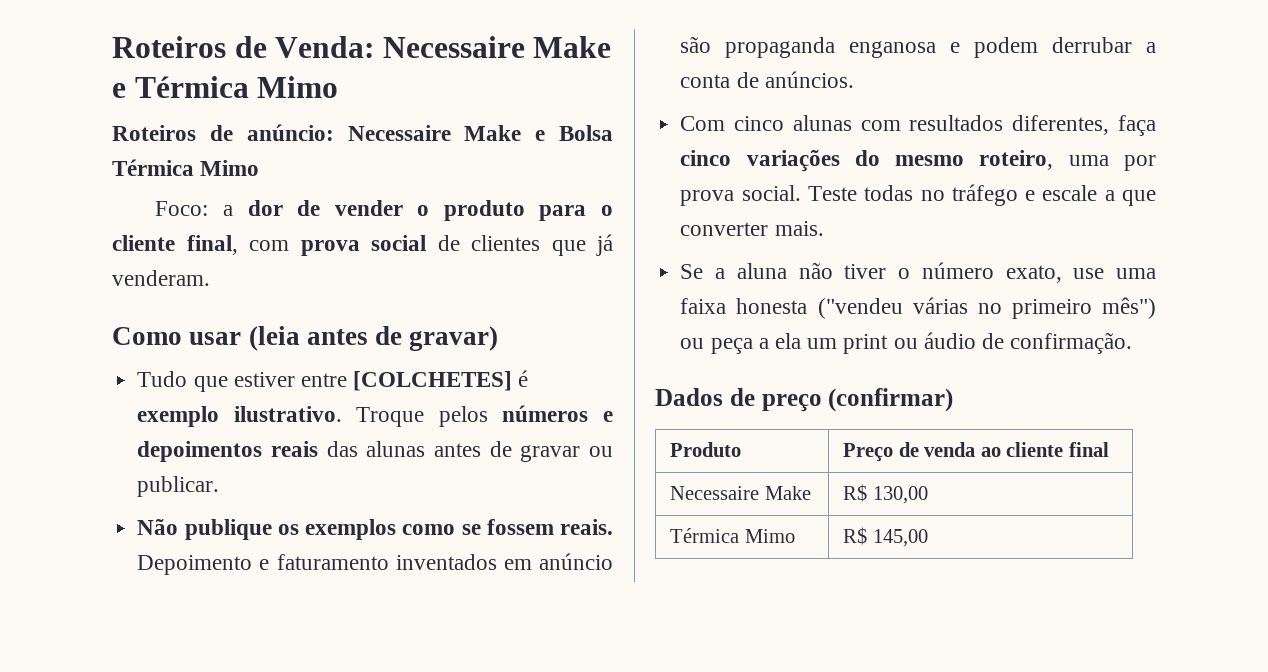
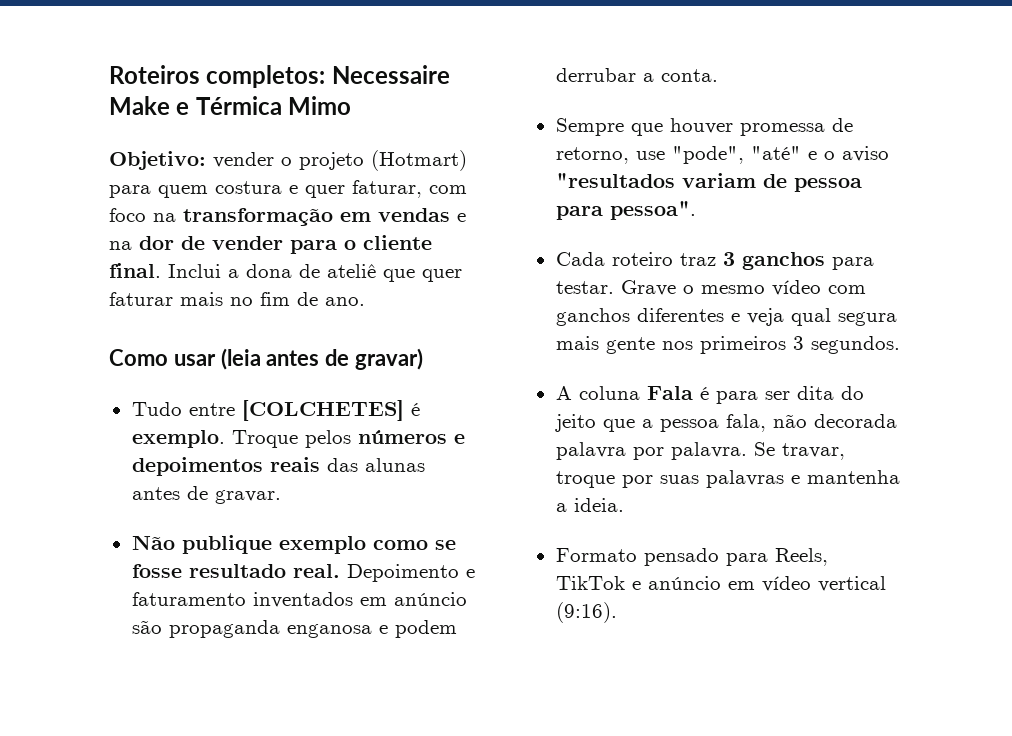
[112,36,375,58] Roteiros de Venda: -> [109,65,326,88] Roteiros completos:
[112,124,613,141] [112,159,260,176] [155,201,233,216] Roteiros de anúncio: Necessaire Make e Bolsa Térmica Mimo // Foco: a -> [109,150,467,171] [109,180,467,198] [109,208,466,226] [109,241,132,250] Objetivo: vender o projeto (Hotmart) para quem costura e quer faturar, com foco na transformação em vendas e na
[417,200,525,221] o produto -> (283, 243) none
[186,234,613,256] [112,270,210,286] final, com prova social de clientes que já venderam. -> [109,263,462,282] [109,292,365,306] final. Inclui a dona de ateliê que quer faturar mais no fim de ano.
[193,372,295,392] que estiver -> (182, 409) none
[137,406,342,427] exemplo ilustrativo. -> [131,430,225,448] exemplo.
[520,445,613,462] [137,476,220,497] gravar ou publicar. -> [214,490,281,504] gravar.
[277,519,613,540] os exemplos como se fossem reais. -> [278,536,456,554] [131,564,340,578] exemplo como se fosse resultado real.
[680,71,854,88] [680,115,1156,136] [680,150,1156,172] [680,184,1156,206] [680,221,824,236] [680,262,1156,283] [680,297,1156,319] [680,332,1133,354] [655,388,954,412] [669,442,741,457] [842,442,1109,462] [669,486,811,500] [842,484,928,504] [669,528,795,543] [842,527,928,547] conta de anúncios. // Com cinco alunas com resultados diferentes, faça cinco variações do mesmo roteiro, uma por prova social. Teste todas no tráfego e escale a que converter mais. // Se a aluna não tiver o número exato, use uma faixa honesta ("vendeu várias no primeiro mês") ou peça a ela um print ou áudio de confirmação. // Dados de preço (confirmar) // Produto | Preço de venda ao cliente final // Necessaire Make | R$ 130,00 // Térmica Mimo | R$ 145,00 -> [660,69,718,82] [555,118,853,136] [555,146,889,164] [555,173,862,192] [555,201,696,220] [555,252,874,270] [555,280,866,296] [555,308,897,326] [555,336,900,354] [555,386,864,404] [554,414,897,432] [555,442,845,460] [555,470,900,488] [555,498,624,512] [555,548,828,566] [555,576,886,592] [555,602,617,623] conta. // Sempre que houver promessa de retorno, use "pode", "até" e o aviso "resultados variam de pessoa para pessoa". // Cada roteiro traz 3 ganchos para testar. Grave o mesmo vídeo com ganchos diferentes e veja qual segura mais gente nos primeiros 3 segundos. // A coluna Fala é para ser dita do jeito que a pessoa fala, não decorada palavra por palavra. Se travar, troque por suas palavras e mantenha a ideia. // Formato pensado para Reels, TikTok e anúncio em vídeo vertical (9:16).

